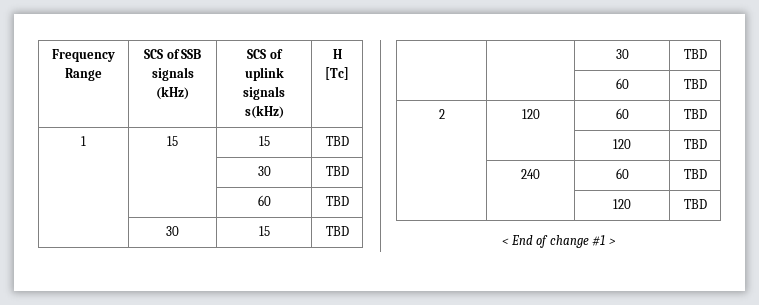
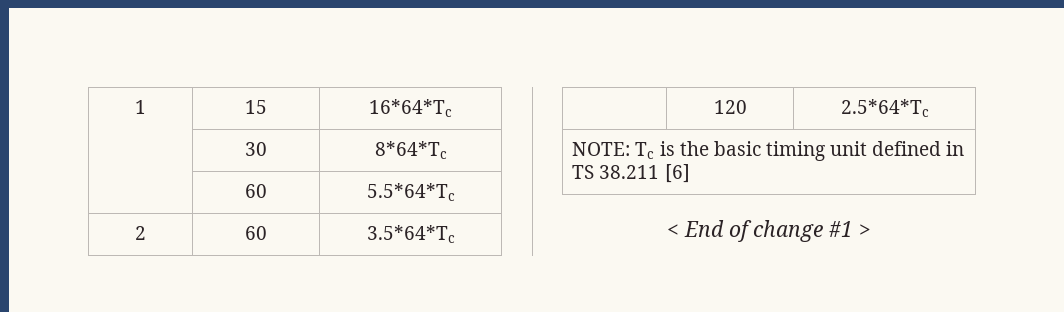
[52,49,115,62] [65,68,102,81] [143,49,202,59] [151,67,194,81] [156,86,189,100] [247,49,283,59] [244,67,284,81] [243,86,285,100] [244,105,284,119] [332,49,342,59] [325,67,349,80] [81,136,86,146] [167,136,178,146] [258,136,270,146] [325,136,349,146] [257,166,271,176] [325,166,349,176] [257,195,271,206] [325,196,349,206] [166,226,179,236] [258,226,270,236] [325,226,349,236] [615,49,629,59] [683,49,707,59] [615,78,629,89] [683,79,707,89] Frequency Range | SCS of SSB signals (kHz) | SCS of uplink signals s(kHz) | H [Tc] // 1 | 15 | 15 | TBD // | | 30 | TBD // | | 60 | TBD // | 30 | 15 | TBD // | | 30 | TBD // | | 60 | TBD -> [135,100,146,114] [245,100,267,114] [369,99,452,117] [245,142,267,156] [374,141,447,159] [245,184,267,198] [366,183,455,201] 1 | 15 | 16*64*Tc // | 30 | 8*64*Tc // | 60 | 5.5*64*Tc
[521,109,540,119] [615,108,629,119] [683,109,707,119] [613,139,631,149] [683,139,707,149] [521,169,540,179] [615,168,629,179] [683,169,707,179] [613,199,631,209] [683,199,707,209] | 120 | 60 | TBD // | | 120 | TBD // | 240 | 60 | TBD // | | 120 | TBD -> [245,226,267,240] [366,225,455,243] [713,100,747,114] [840,99,929,117] [572,141,965,161] [572,164,690,183] | 60 | 3.5*64*Tc // | 120 | 2.5*64*Tc // NOTE: Tc is the basic timing unit defined in TS 38.211 [6]

